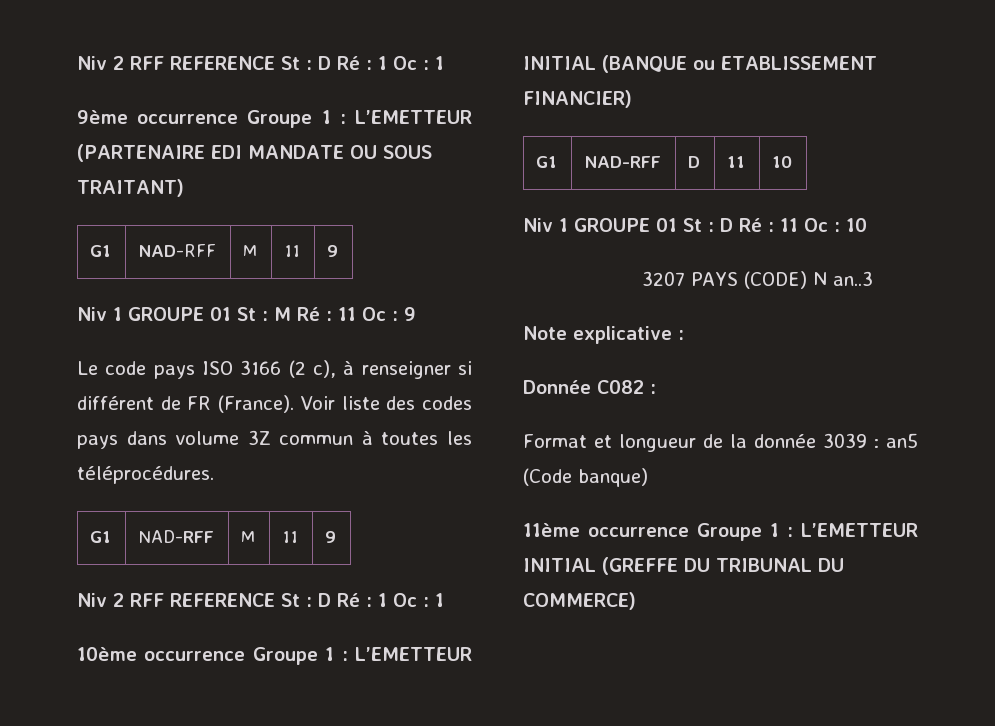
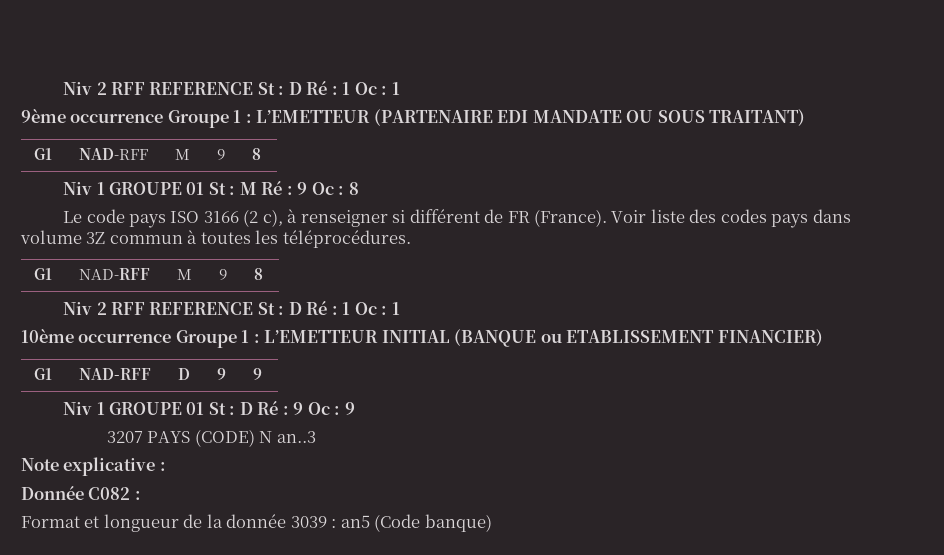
[284,245,301,257] [327,245,339,257] 11 | 9 -> [217,149,226,160] [252,148,262,160] 9 | 8
[338,307,416,321] 11 Oc : 9 -> [297,182,359,195] 9 Oc : 8
[282,531,299,543] [325,531,337,543] 11 | 9 -> [219,269,228,280] [254,268,264,280] 9 | 8
[727,156,746,168] [772,156,793,168] 11 | 10 -> [217,368,227,380] [253,368,263,380] 9 | 9
[780,218,867,232] 11 Oc : 10 -> [293,402,355,415] 9 Oc : 9
[523,522,919,541] [523,557,844,575] [523,592,636,610] // 11ème occurrence Groupe 1 : L’EMETTEUR INITIAL (GREFFE DU TRIBUNAL DU COMMERCE) -> (492, 523) none

